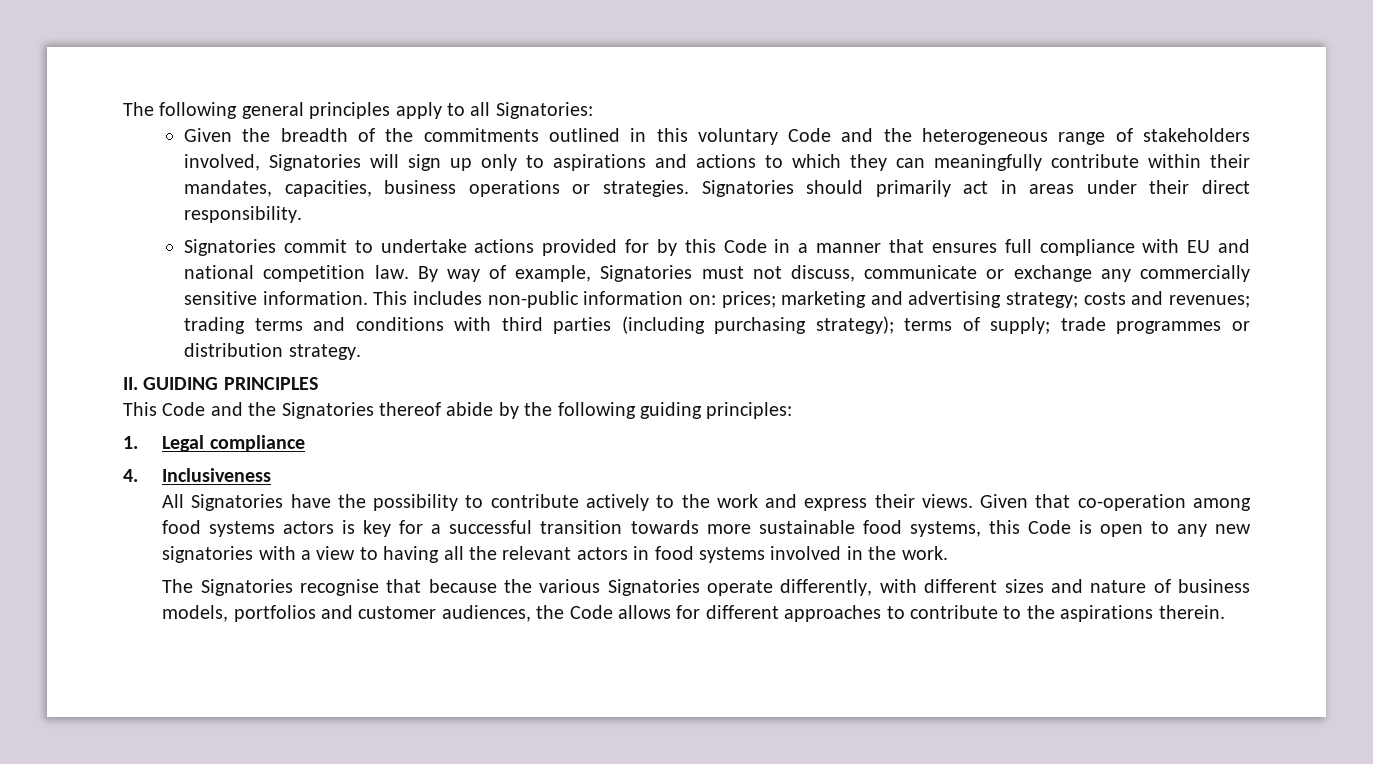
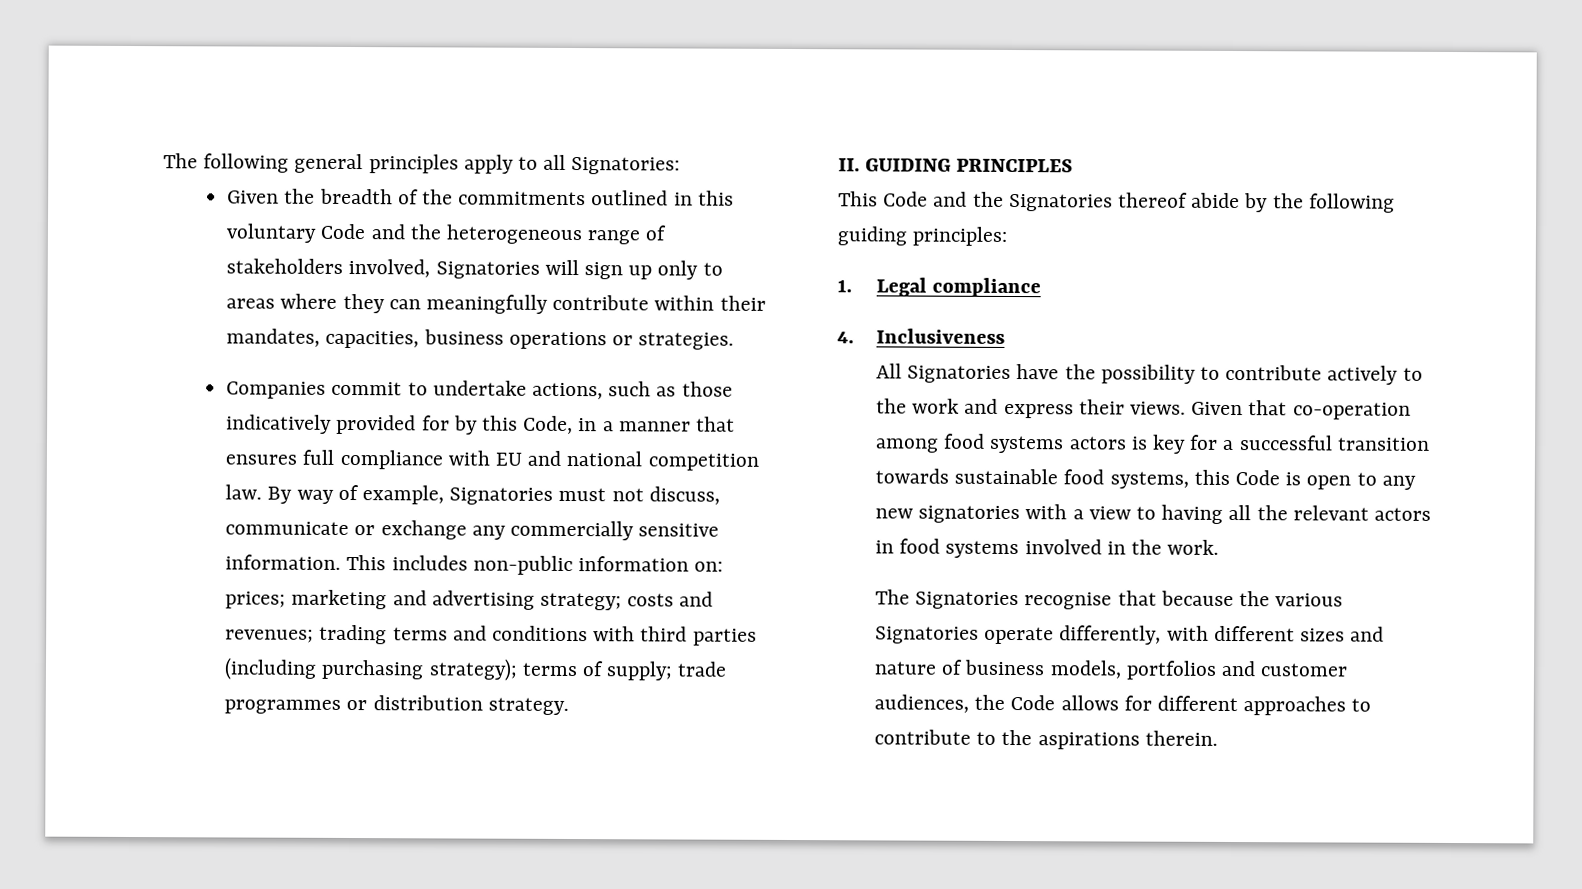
[553,154,842,171] aspirations and actions to which -> [226,293,338,309] areas where
[701,180,1250,197] [184,206,303,223] [184,239,535,256] Signatories should primarily act in areas under their direct responsibility. // Signatories commit to undertake actions -> [226,380,733,400] [226,414,333,434] // Companies commit to undertake actions, such as those indicatively
[723,239,767,253] Code -> [523,415,574,435] Code,
[706,524,751,534] more -> (949, 476) none

